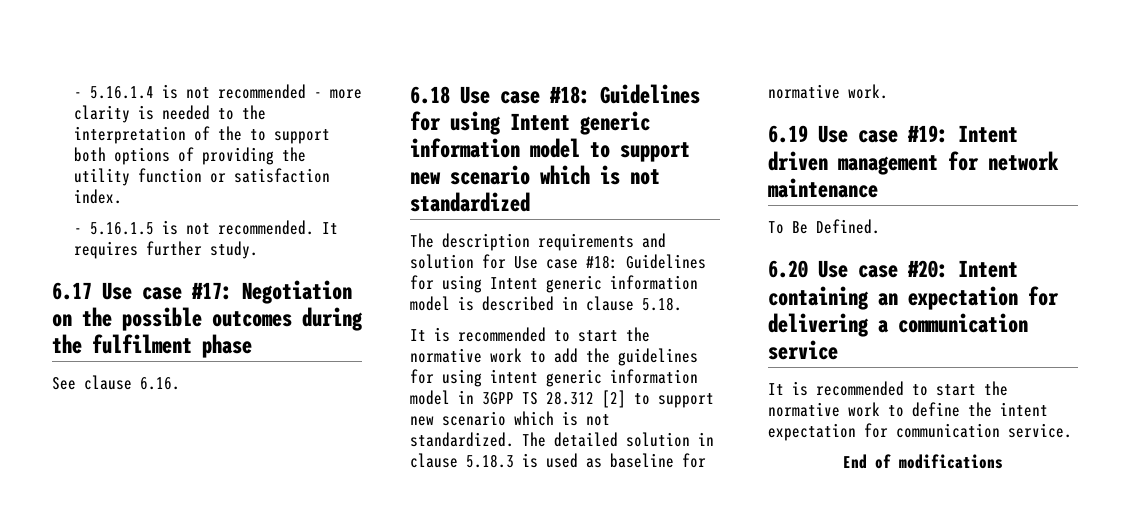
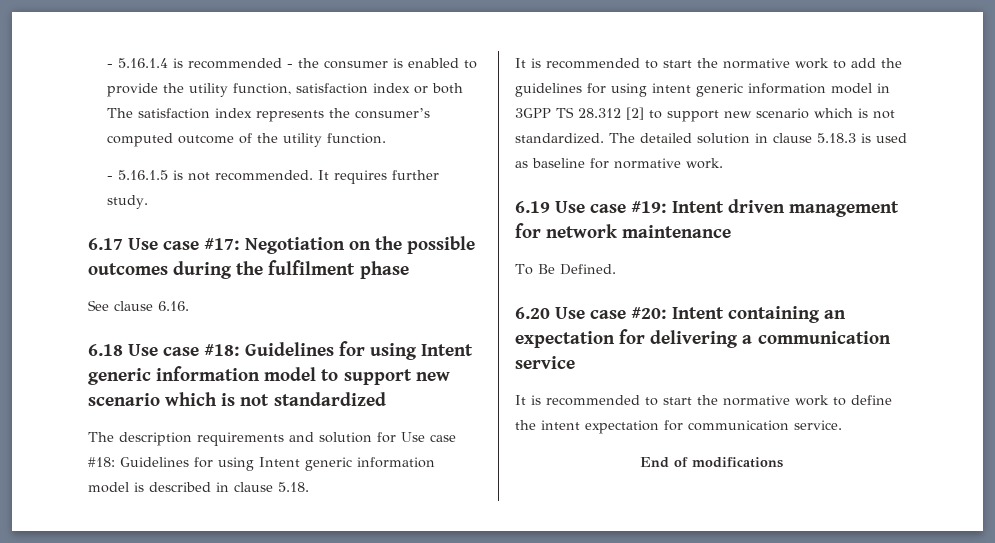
[185,87,210,99] not -> (184, 63) none
[329,89,362,99] [73,105,266,123] [73,126,330,144] [73,147,306,165] [73,168,330,186] [73,189,122,204] more clarity is needed to the interpretation of the to support both options of providing the utility function or satisfaction index. -> [298,58,478,69] [107,83,464,97] [107,108,431,122] [107,133,387,147] the consumer is enabled to provide the utility function, satisfaction index or both The satisfaction index represents the consumer’s computed outcome of the utility function.

